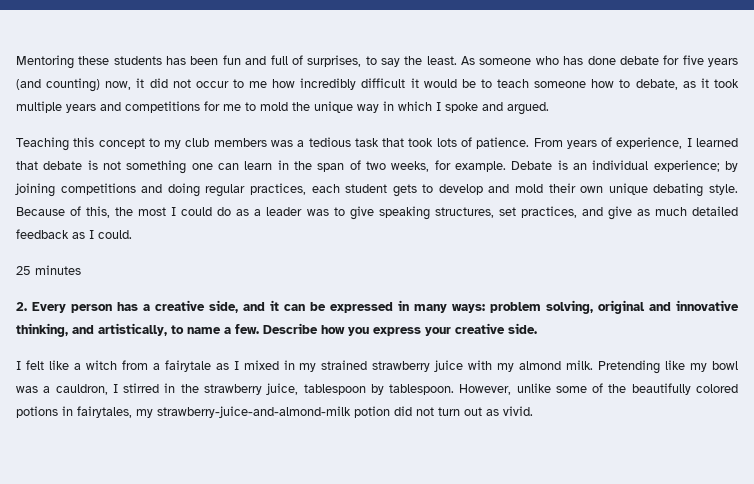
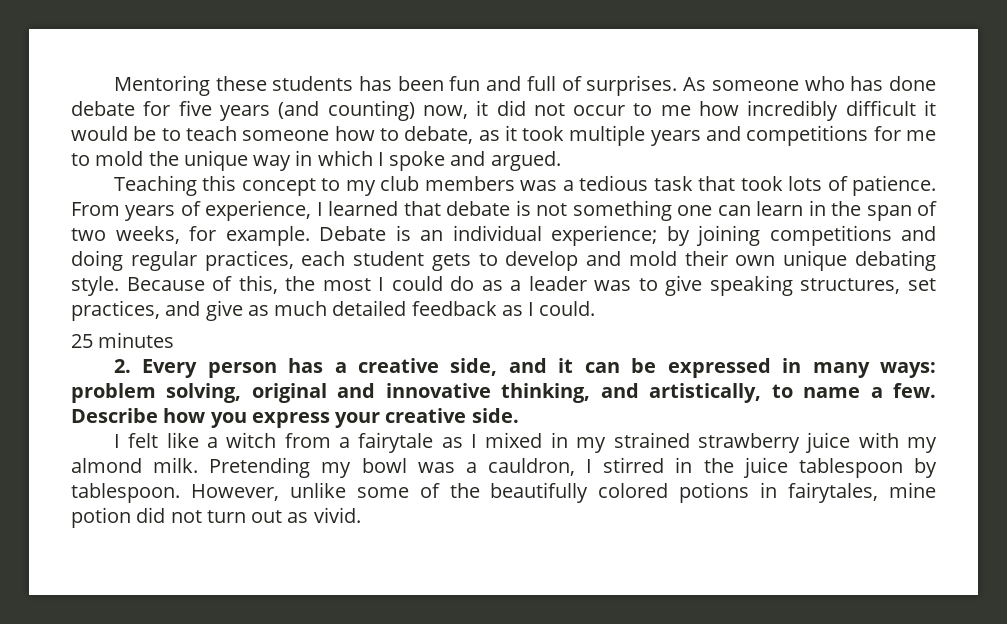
[307,55,457,67] surprises, to say the least. -> [586,75,678,96] surprises.
[665,360,686,370] like -> (311, 467) none
[203,383,299,395] strawberry juice, -> [742,457,788,478] juice
[136,406,351,418] my strawberry-juice-and-almond-milk -> [888,482,936,498] mine

